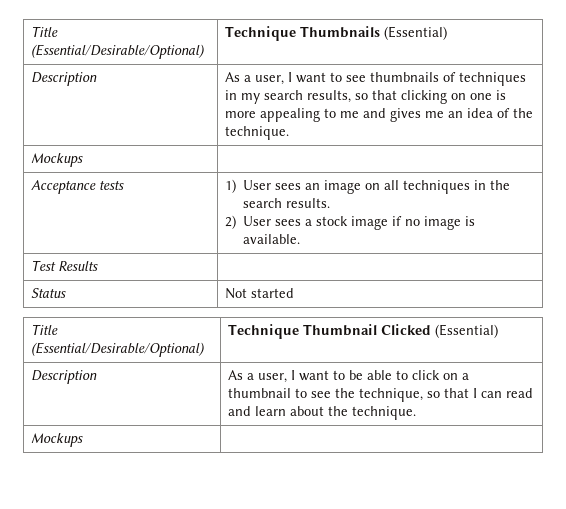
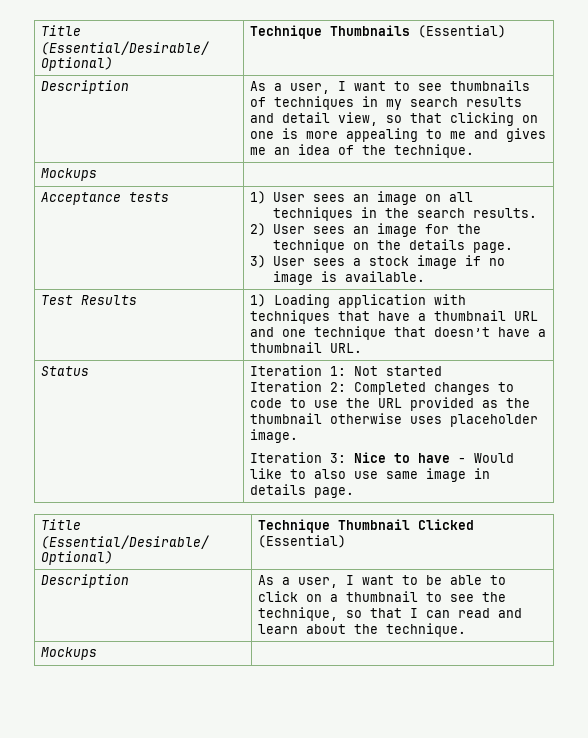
[306,90,351,103] results, -> [466,97,523,107] [250,112,379,126] results and detail view,
(302, 222) none -> [352,223,481,237] [272,239,513,253] [250,255,345,268] an image for the technique on the details page. // 3) User sees
(98, 266) none -> [250,294,467,308] [250,310,539,324] [250,326,547,340] [250,342,363,353] 1) Loading application with techniques that have a thumbnail URL and one technique that doesn’t have a thumbnail URL.
(66, 293) none -> [250,365,347,376] Iteration 1:
(294, 293) none -> [250,381,515,395] [250,397,531,411] [250,413,539,427] [250,429,299,443] [250,452,515,463] [250,468,491,482] [250,484,355,498] // Iteration 2: Completed changes to code to use the URL provided as the thumbnail otherwise uses placeholder image. // Iteration 3: Nice to have - Would like to also use same image in details page.

